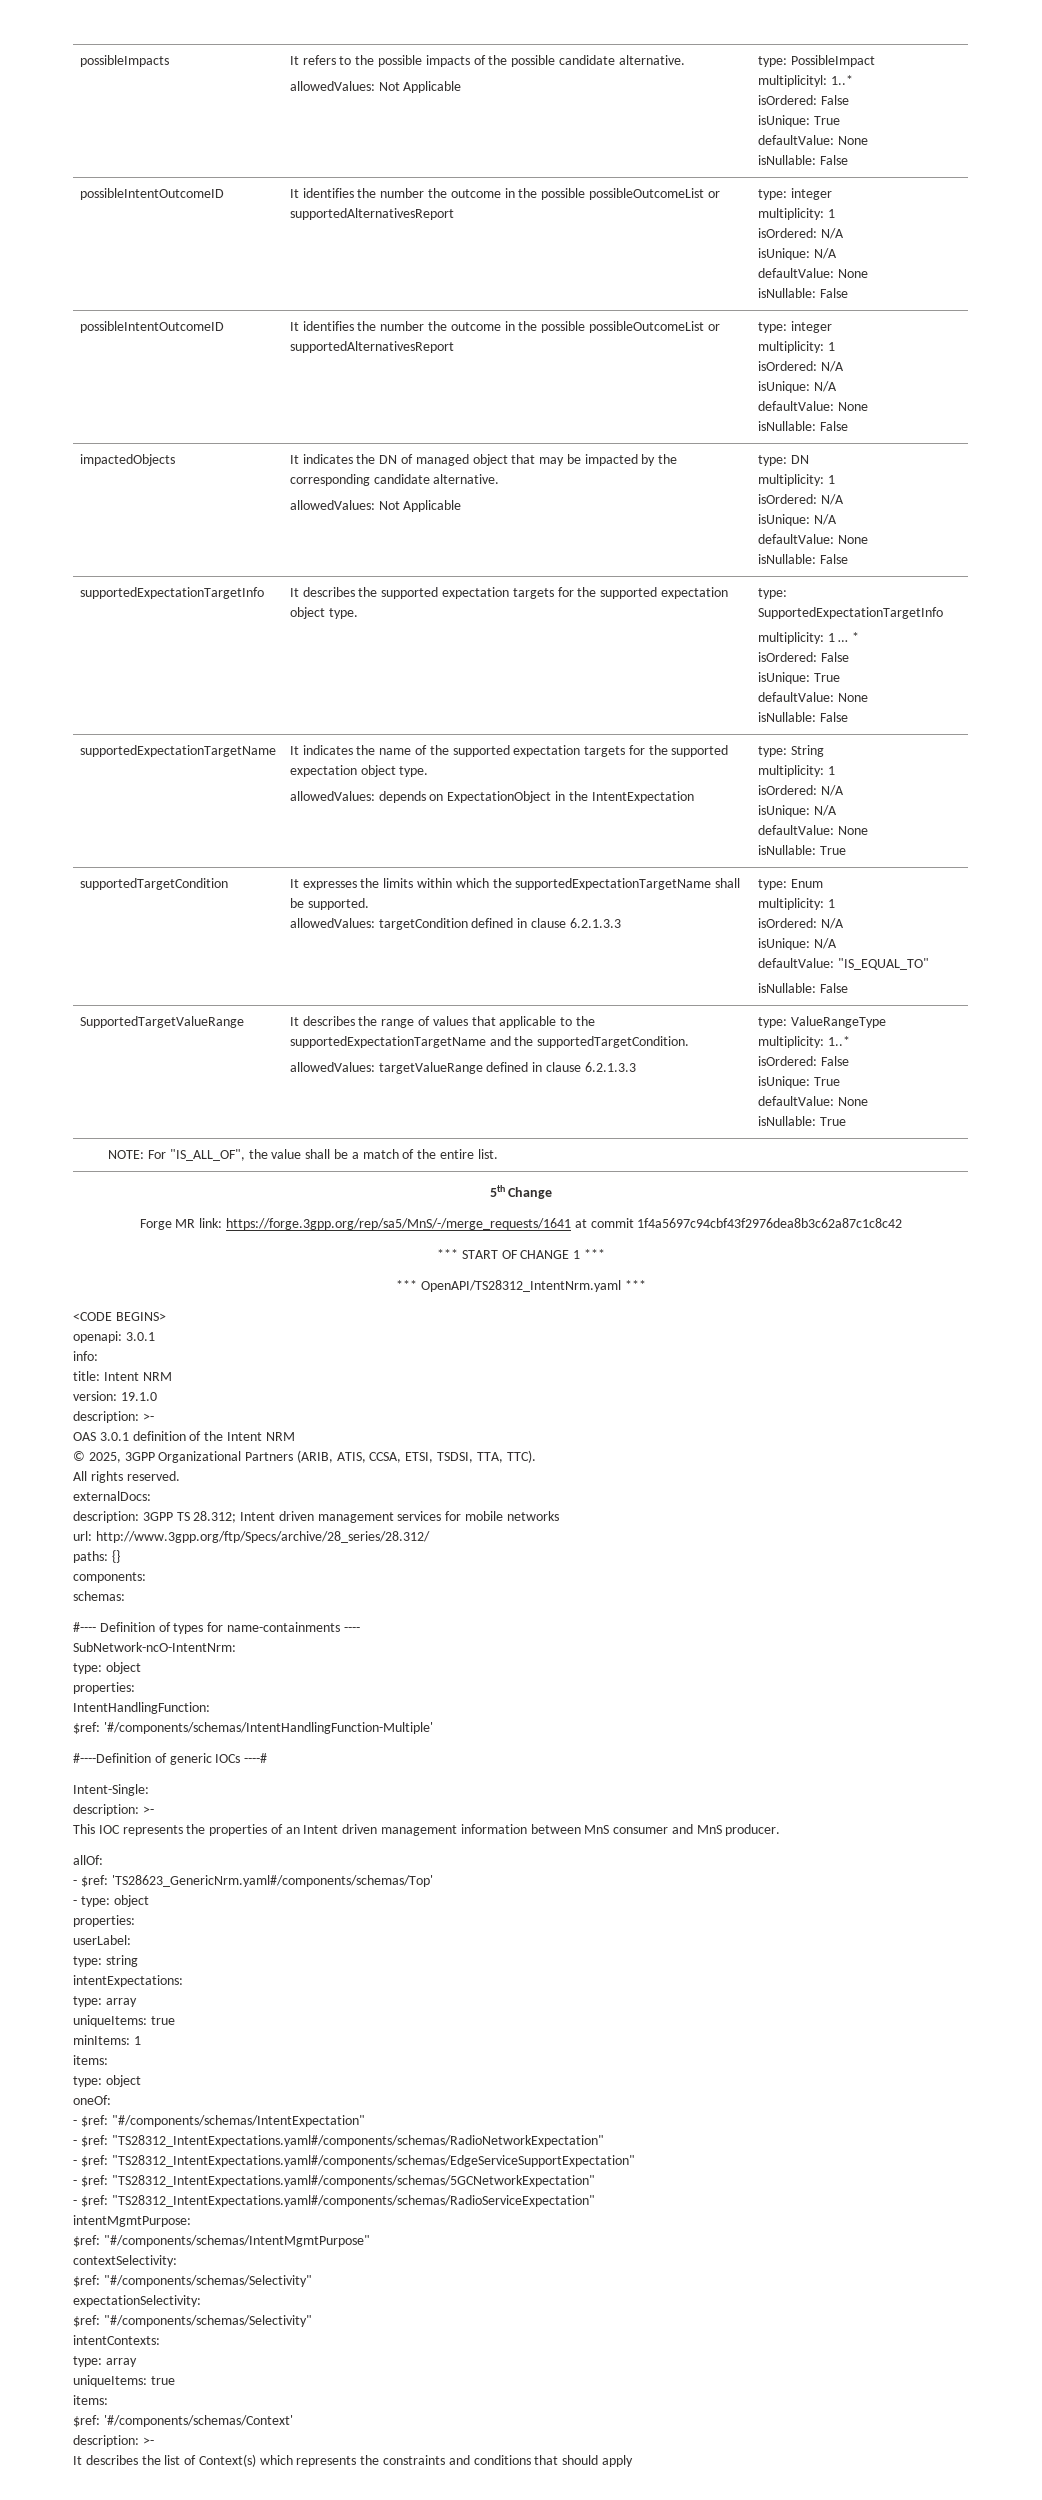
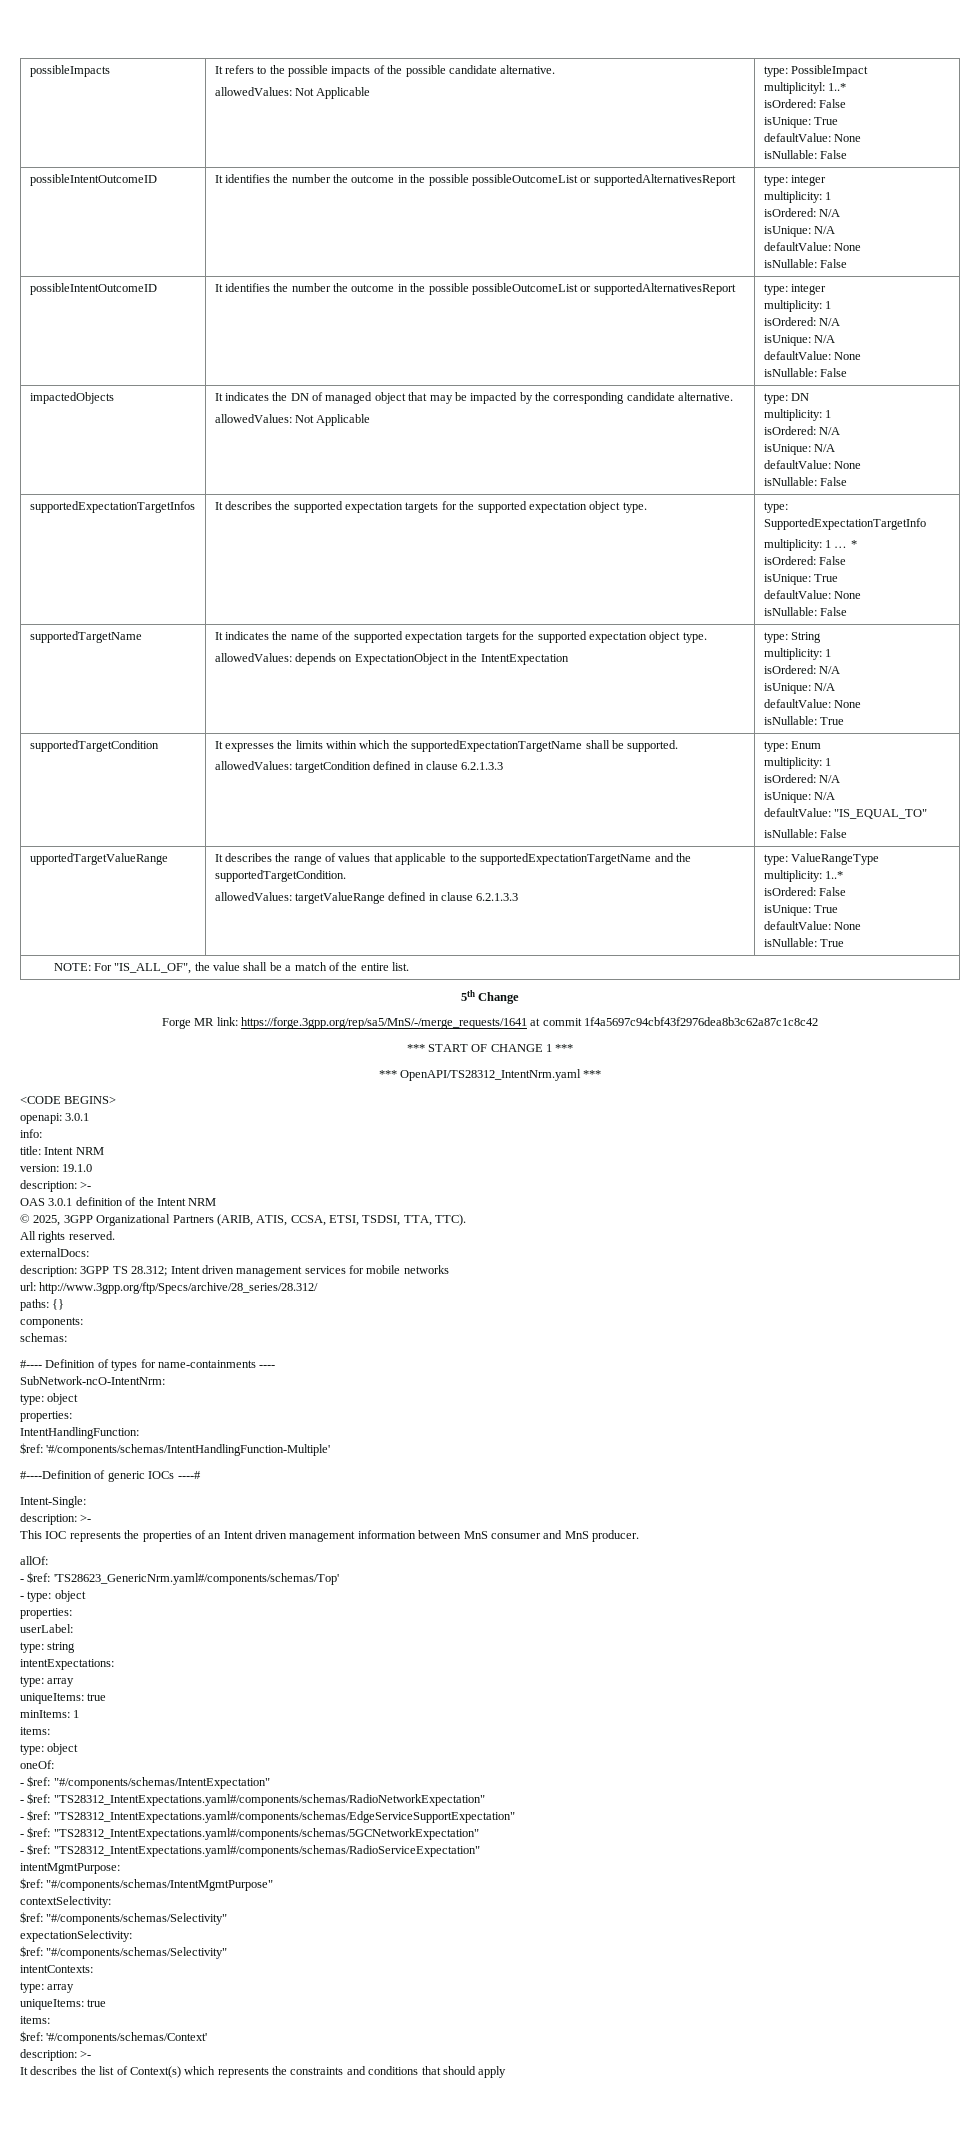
[79,587,264,599] supportedExpectationTargetInfo -> [29,501,195,513] supportedExpectationTargetInfos
[79,745,276,757] supportedExpectationTargetName -> [29,631,142,643] supportedTargetName
[79,1016,244,1028] SupportedTargetValueRange -> [29,853,168,865] upportedTargetValueRange

